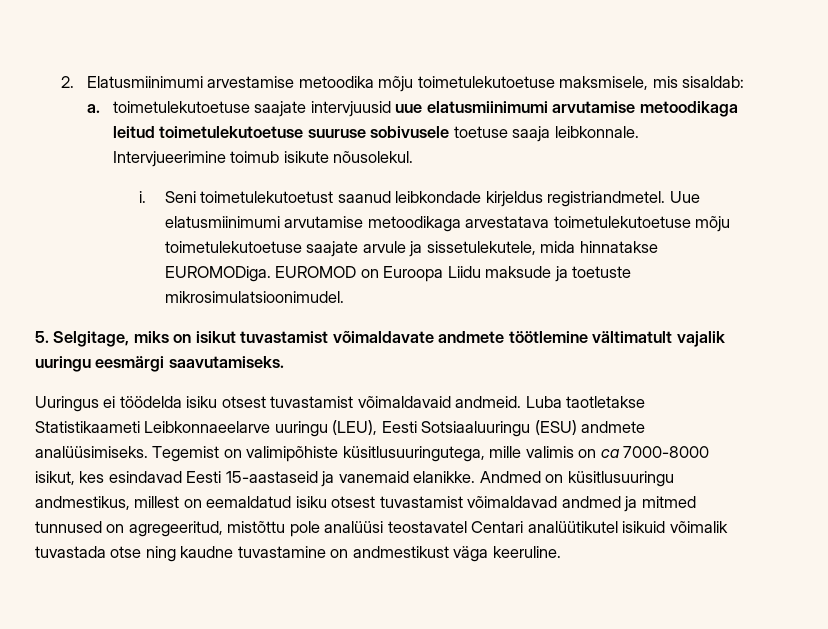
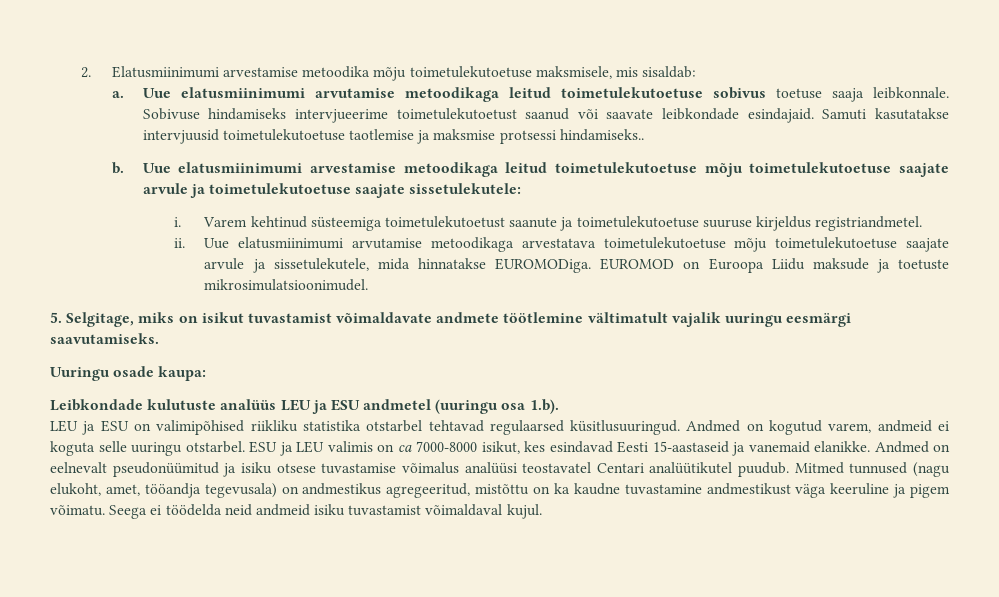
[112,101,423,117] toimetulekutoetuse saajate intervjuusid uue -> [142,88,171,98] Uue
[307,126,450,138] suuruse sobivusele -> [712,87,766,99] sobivus
[112,151,414,167] [138,191,482,203] Intervjueerimine toimub isikute nõusolekul. // i. Seni toimetulekutoetust saanud leibkondade -> [142,108,949,123] [142,129,644,144] [111,162,949,177] [142,183,522,198] [173,216,752,231] Sobivuse hindamiseks intervjueerime toimetulekutoetust saanud või saavate leibkondade esindajaid. Samuti kasutatakse intervjuusid toimetulekutoetuse taotlemise ja maksmise protsessi hindamiseks.. // b. Uue elatusmiinimumi arvestamise metoodikaga leitud toimetulekutoetuse mõju toimetulekutoetuse saajate arvule ja toimetulekutoetuse saajate sissetulekutele: // i. Varem kehtinud süsteemiga toimetulekutoetust saanute ja toimetulekutoetuse suuruse
(666, 199) none -> [173,238,185,248] // ii.
[35,396,646,412] [35,420,646,437] [35,446,522,462] Uuringus ei töödelda isiku otsest tuvastamist võimaldavaid andmeid. Luba taotletakse Statistikaameti Leibkonnaeelarve uuringu (LEU), Eesti Sotsiaaluuringu (ESU) andmete analüüsimiseks. Tegemist on valimipõhiste küsitlusuuringutega, mille -> [50,366,207,381] [50,399,559,414] [50,420,949,435] [50,441,324,456] Uuringu osade kaupa: // Leibkondade kulutuste analüüs LEU ja ESU andmetel (uuringu osa 1.b). // LEU ja ESU on valimipõhised riikliku statistika otstarbel tehtavad regulaarsed küsitlusuuringud. Andmed on kogutud varem, andmeid ei koguta selle uuringu otstarbel. ESU ja LEU
[567,471,674,487] [35,496,696,512] [35,521,728,537] [35,546,176,562] küsitlusuuringu andmestikus, millest on eemaldatud isiku otsest tuvastamist võimaldavad andmed ja mitmed tunnused on agregeeritud, mistõttu pole analüüsi teostavatel Centari analüütikutel isikuid võimalik tuvastada otse ning -> [50,462,950,477] [50,483,570,498] eelnevalt pseudonüümitud ja isiku otsese tuvastamise võimalus analüüsi teostavatel Centari analüütikutel puudub. Mitmed tunnused (nagu elukoht, amet, tööandja tegevusala) on andmestikus agregeeritud, mistõttu on ka
[330,549,349,558] on -> (702, 489) none
[492,546,561,558] keeruline. -> [830,483,950,498] [50,504,542,519] keeruline ja pigem võimatu. Seega ei töödelda neid andmeid isiku tuvastamist võimaldaval kujul.

